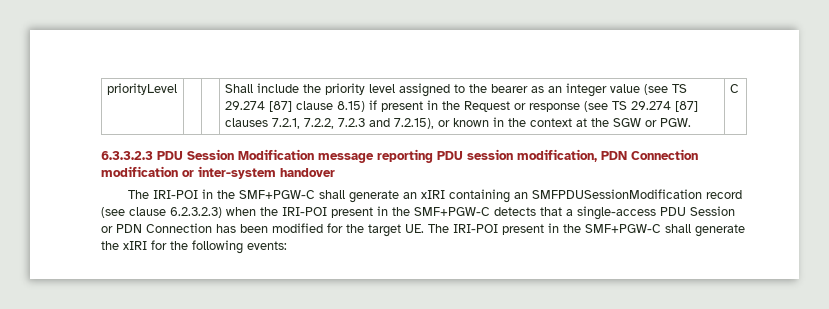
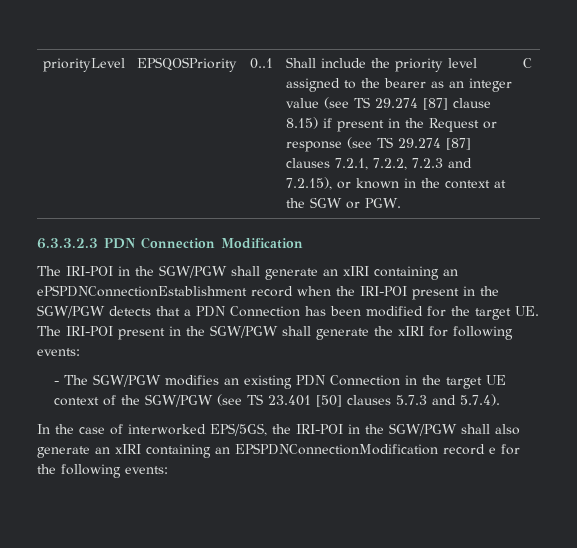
(177, 89) | -> [136,57,237,72] [249,58,273,69] EPSQOSPriority | 0..1
[157,149,698,163] [101,166,335,179] PDU Session Modification message reporting PDU session modification, PDN Connection modification or inter-system handover -> [104,237,303,249] PDN Connection Modification
[238,190,315,199] SMF+PGW-C -> [159,265,227,278] SGW/PGW
[531,189,742,199] [101,207,222,218] SMFPDUSessionModification record (see clause 6.2.3.2.3) -> [37,285,293,297] ePSPDNConnectionEstablishment record
[414,207,490,216] SMF+PGW-C -> [37,305,105,318] SGW/PGW
[577,206,735,220] [101,226,113,233] single-access PDU Session or -> (191, 312) none
[585,224,661,233] SMF+PGW-C -> [210,325,278,338] SGW/PGW
(167, 245) none -> [453,326,513,340] [37,348,80,356] [53,374,506,389] [53,394,500,407] [37,423,520,436] [37,443,520,458] following events: // - The SGW/PGW modifies an existing PDN Connection in the target UE context of the SGW/PGW (see TS 23.401 [50] clauses 5.7.3 and 5.7.4). // In the case of interworked EPS/5GS, the IRI-POI in the SGW/PGW shall also generate an xIRI containing an EPSPDNConnectionModification record e for

